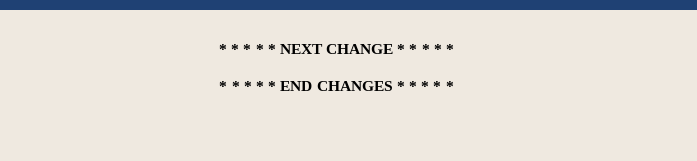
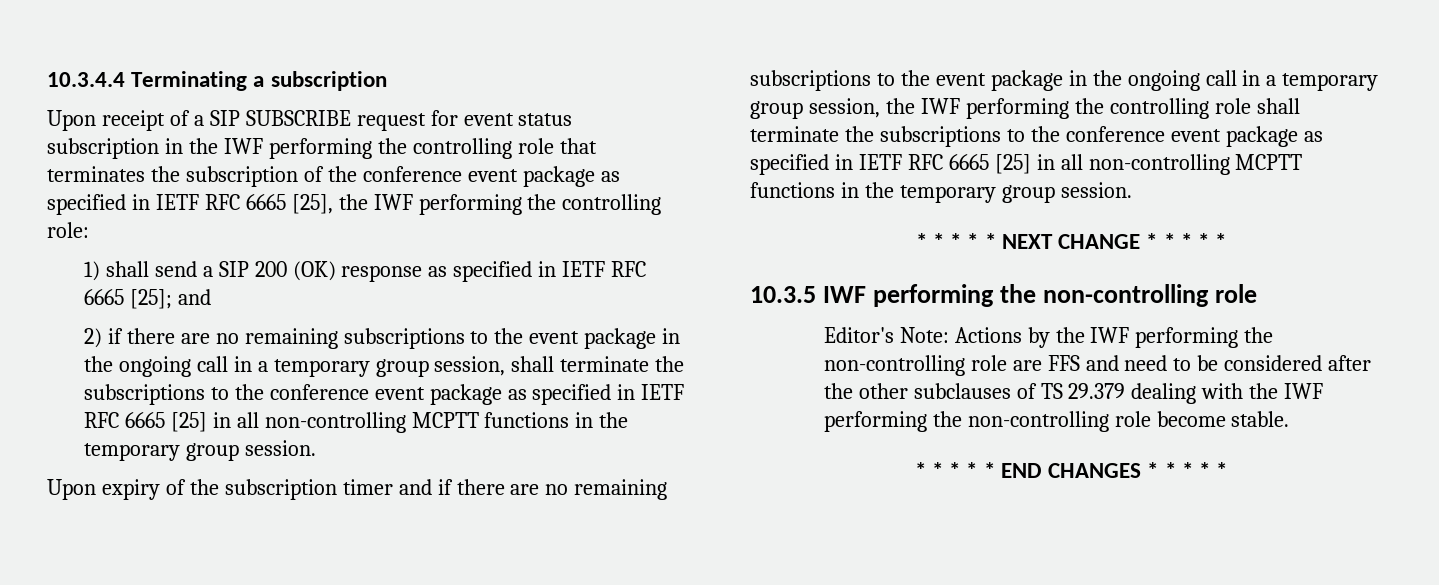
(218, 49) none -> [47,71,387,91] [47,110,573,131] [47,138,597,159] [47,166,620,187] [47,194,662,215] [47,222,89,238] [83,261,647,282] [83,289,211,309] [83,328,681,349] [83,356,685,377] [83,384,685,405] [83,412,629,433] [83,440,316,461] [47,479,668,500] [750,70,1379,91] [750,98,1300,119] [750,126,1323,147] [750,154,1303,175] [750,182,1132,203] 10.3.4.4 Terminating a subscription // Upon receipt of a SIP SUBSCRIBE request for event status subscription in the IWF performing the controlling role that terminates the subscription of the conference event package as specified in IETF RFC 6665 [25], the IWF performing the controlling role: // 1) shall send a SIP 200 (OK) response as specified in IETF RFC 6665 [25]; and // 2) if there are no remaining subscriptions to the event package in the ongoing call in a temporary group session, shall terminate the subscriptions to the conference event package as specified in IETF RFC 6665 [25] in all non-controlling MCPTT functions in the temporary group session. // Upon expiry of the subscription timer and if there are no remaining subscriptions to the event package in the ongoing call in a temporary group session, the IWF performing the controlling role shall terminate the subscriptions to the conference event package as specified in IETF RFC 6665 [25] in all non-controlling MCPTT functions in the temporary group session. //
(455, 49) none -> [750,284,1258,307] [823,327,1274,348] [823,355,1372,376] [823,383,1324,404] [823,411,1290,432] // 10.3.5 IWF performing the non-controlling role // Editor's Note: Actions by the IWF performing the non-controlling role are FFS and need to be considered after the other subclauses of TS 29.379 dealing with the IWF performing the non-controlling role become stable.

